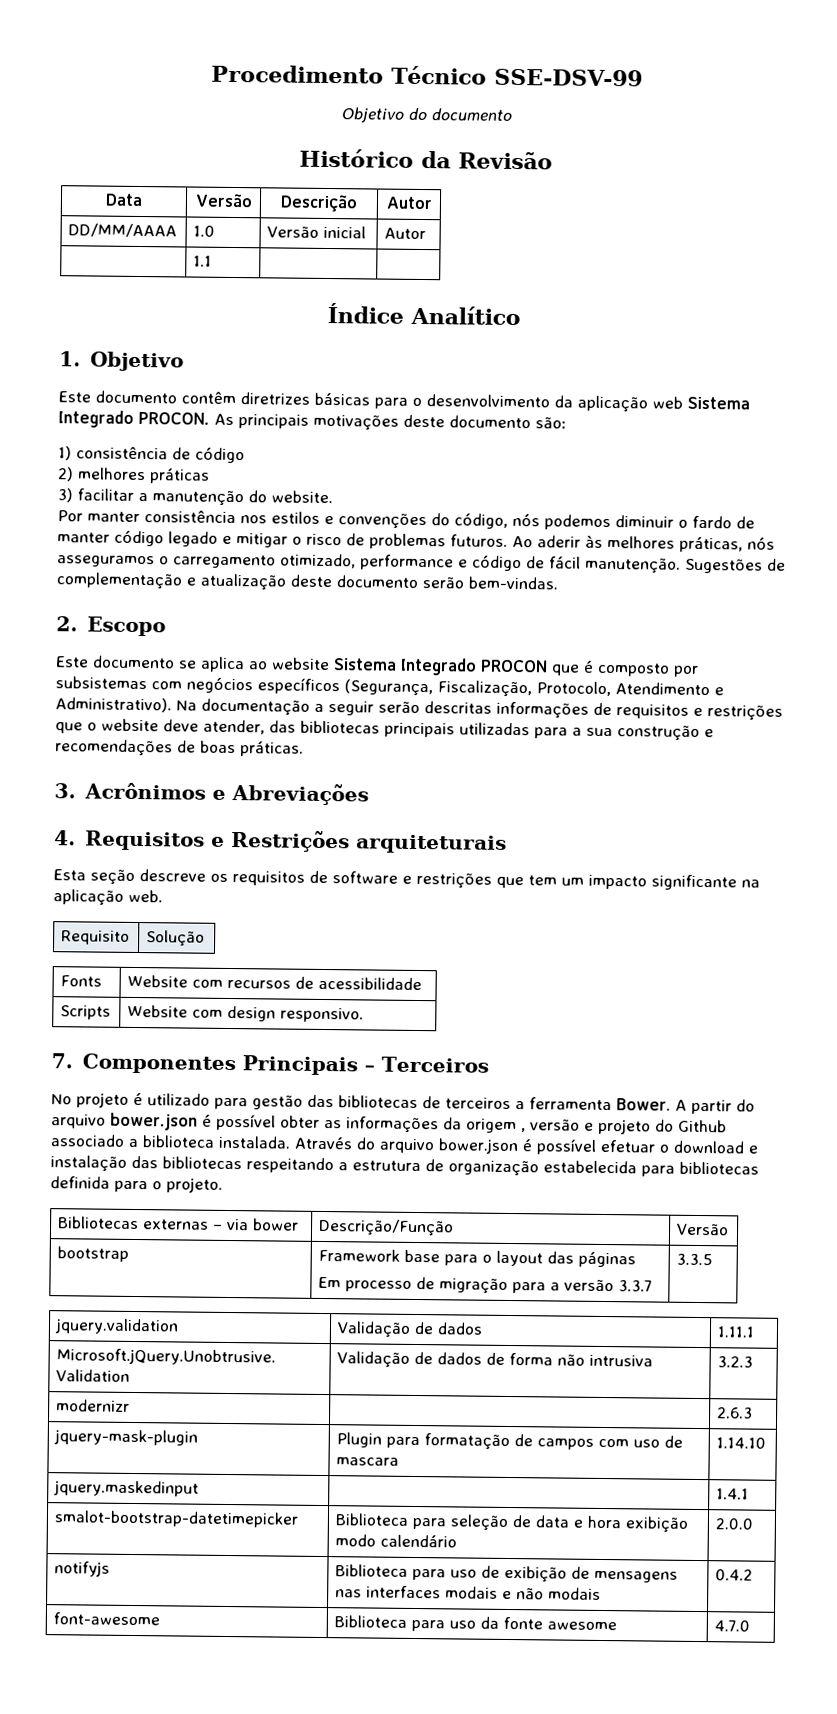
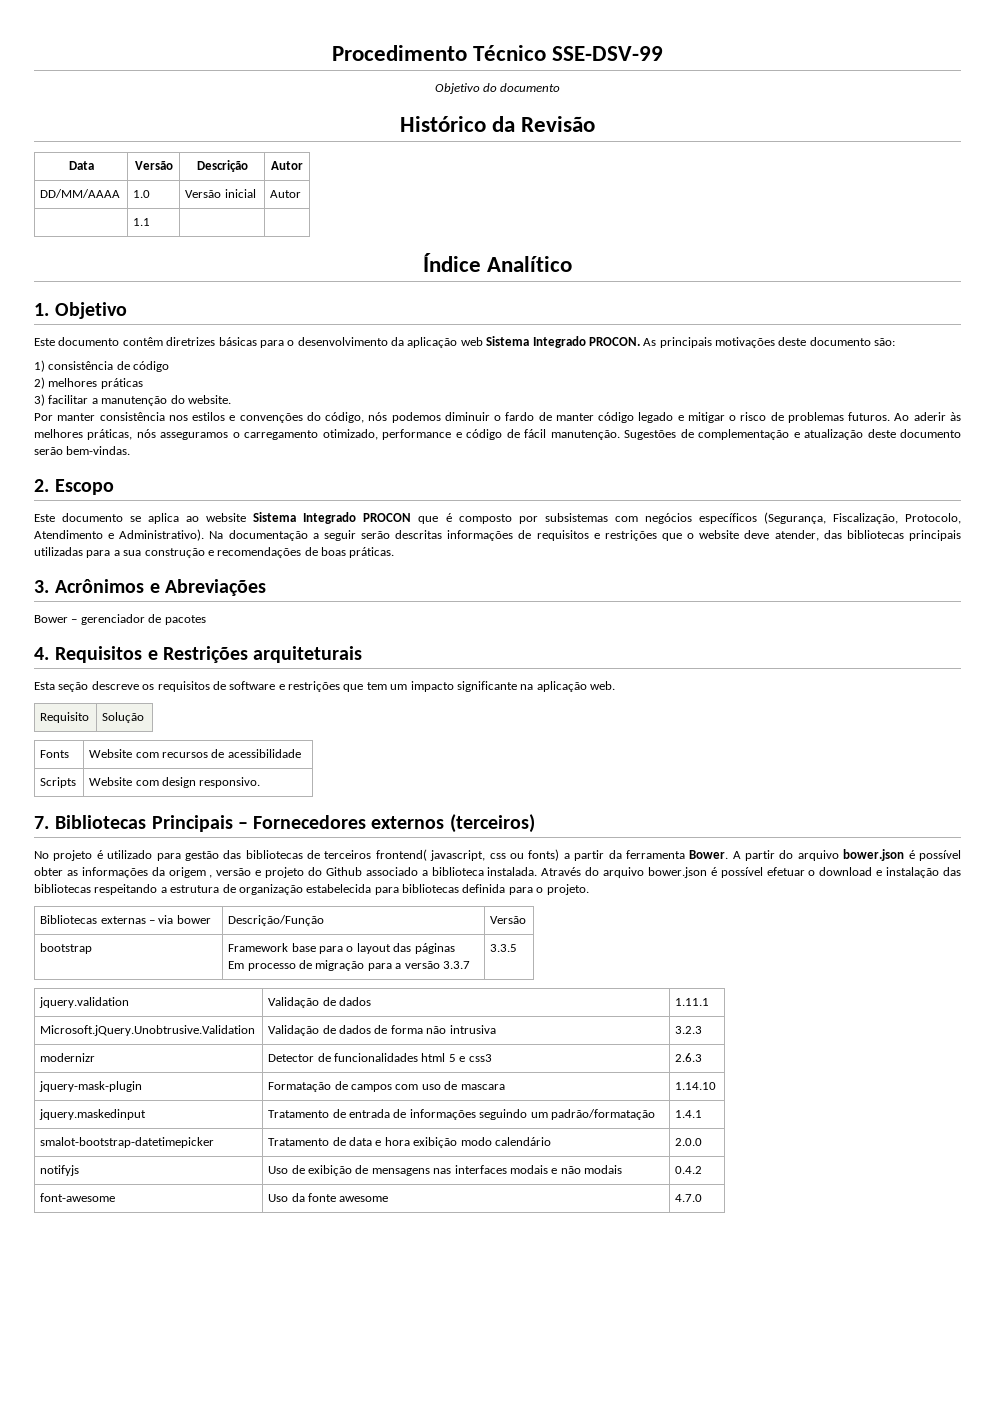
(370, 794) none -> [34,614,206,625] // Bower – gerenciador de pacotes
[82,1053,237,1075] Componentes -> [55,815,147,829] Bibliotecas
[381,1056,490,1073] Terceiros -> [253,814,535,833] Fornecedores externos (terceiros)
[515,1101,525,1110] a -> [375,849,622,861] frontend( javascript, css ou fonts) a partir da
(131, 1405) none -> [268,1053,492,1062] Detector de funcionalidades html 5 e css3
[336,1432,511,1451] Plugin para formatação -> [268,1082,332,1092] Formatação
(200, 1488) none -> [268,1109,655,1120] Tratamento de entrada de informações seguindo um padrão/formatação
[335,1513,509,1531] Biblioteca para seleção -> [268,1138,330,1146] Tratamento
[335,1564,478,1581] Biblioteca para uso -> [268,1166,289,1174] Uso
[334,1615,477,1632] Biblioteca para uso -> [268,1194,289,1202] Uso

